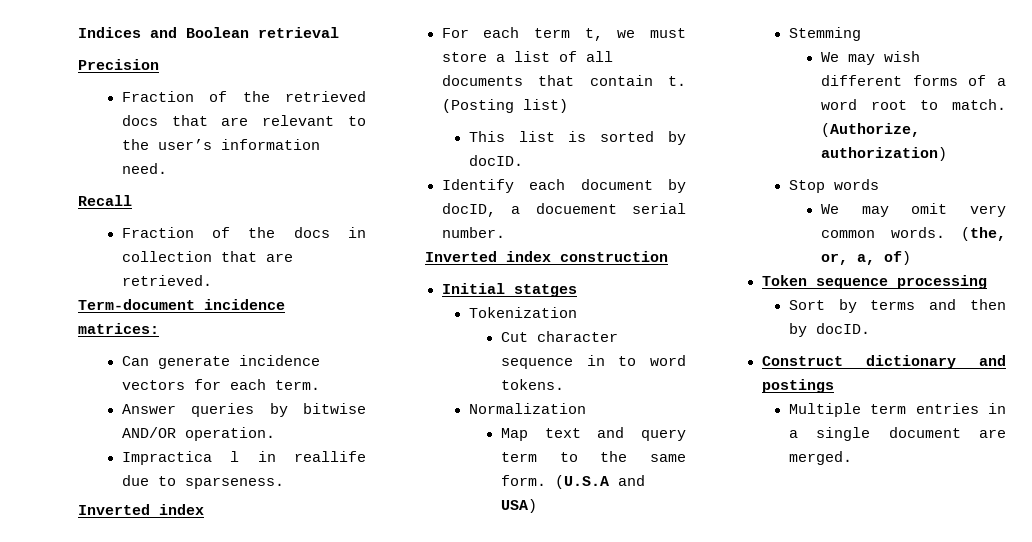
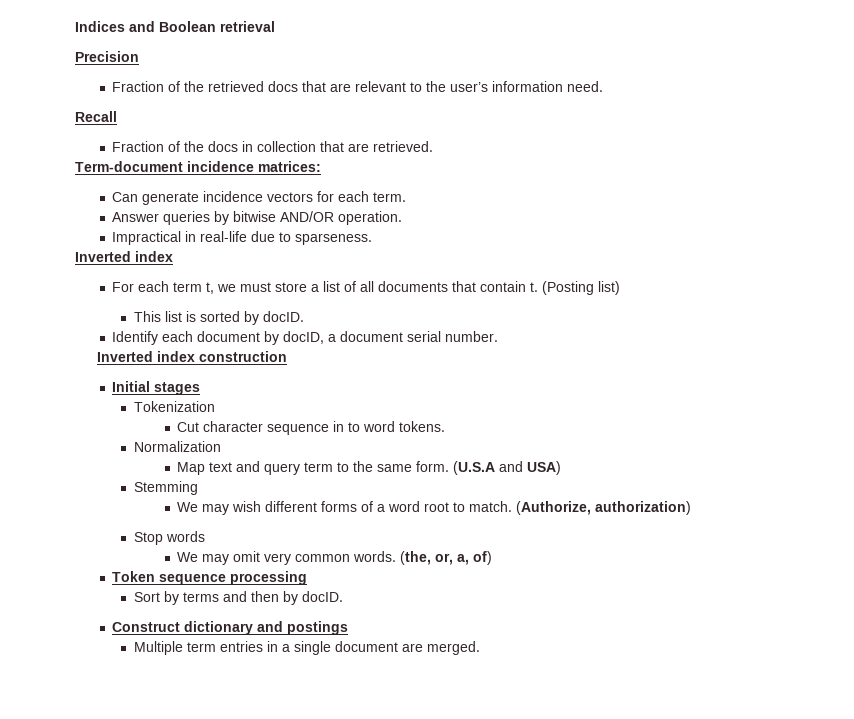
[121,451,366,465] Impractica l in reallife -> [112,231,248,245] Impractical in real-life
[535,203,617,214] docuement -> [340,331,404,342] document
[513,284,577,297] statges -> [154,382,201,395] stages

